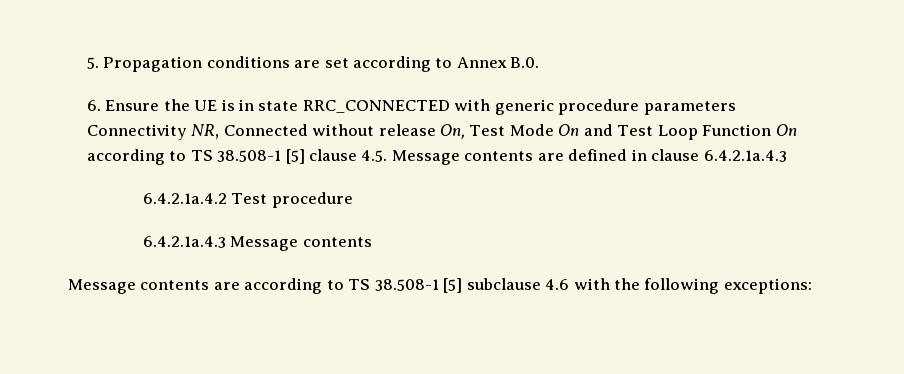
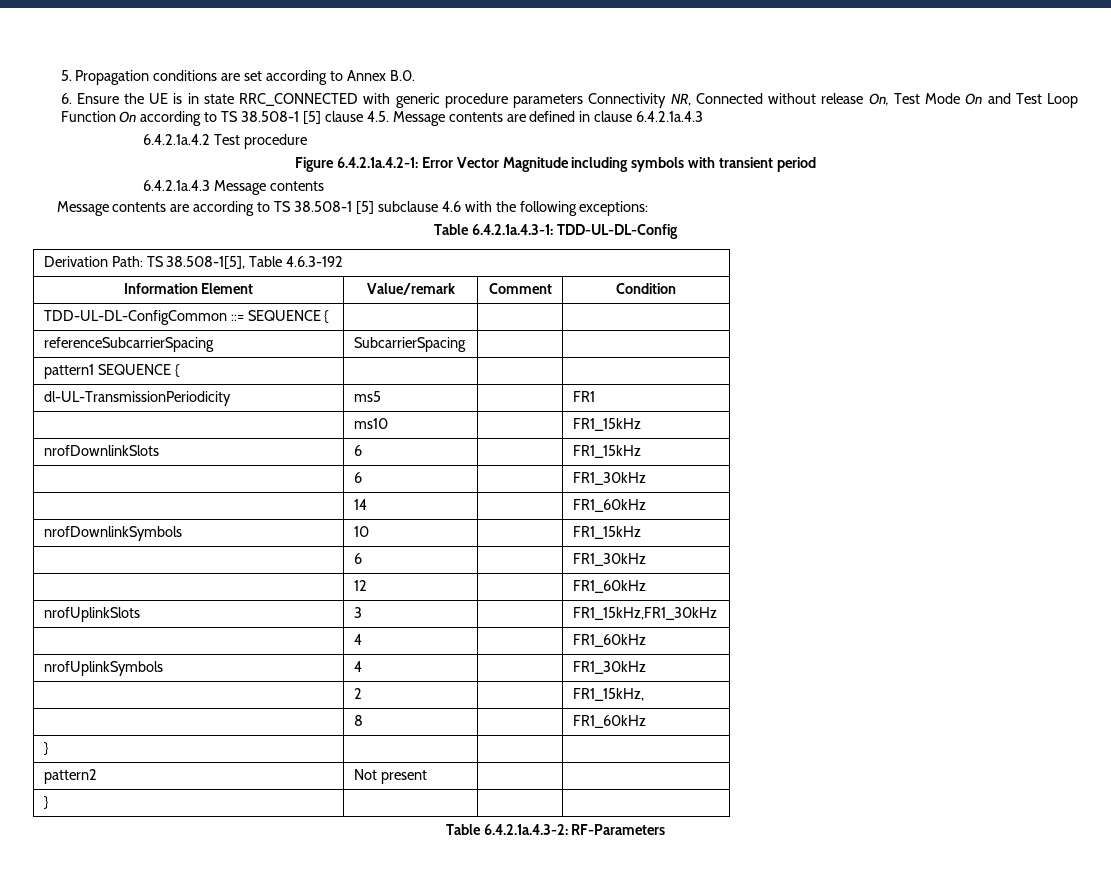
(353, 200) none -> [294,157,817,172] // Figure 6.4.2.1a.4.2-1: Error Vector Magnitude including symbols with transient period
(812, 286) none -> [434,224,678,239] [43,256,344,269] [123,283,254,294] [366,283,455,295] [488,283,552,294] [616,283,676,294] [43,310,330,325] [43,337,214,352] [353,337,466,352] [43,364,180,379] [43,391,231,406] [353,391,381,402] [572,391,595,402] [353,418,388,429] [572,418,641,431] [43,445,159,456] [353,445,362,456] [572,445,641,458] [353,472,362,483] [572,472,646,485] [353,499,367,510] [572,499,646,512] [43,526,182,541] [353,526,369,537] [572,526,641,539] [353,553,362,564] [572,553,646,566] [353,580,367,591] [572,580,646,593] [43,607,140,622] [353,607,362,618] [572,607,717,620] [353,634,362,645] [572,634,646,647] [43,661,163,676] [353,661,362,672] [572,661,646,674] [353,688,362,699] [572,688,644,701] [353,715,363,726] [572,715,646,728] [43,742,49,755] [43,769,97,784] [353,769,427,784] [43,796,49,809] [445,824,666,835] // Table 6.4.2.1a.4.3-1: TDD-UL-DL-Config // Derivation Path: TS 38.508-1[5], Table 4.6.3-192 // Information Element | Value/remark | Comment | Condition // TDD-UL-DL-ConfigCommon ::= SEQUENCE { | | | // referenceSubcarrierSpacing | SubcarrierSpacing | | // pattern1 SEQUENCE { | | | // dl-UL-TransmissionPeriodicity | ms5 | | FR1 // | ms10 | | FR1_15kHz // nrofDownlinkSlots | 6 | | FR1_15kHz // | 6 | | FR1_30kHz // | 14 | | FR1_60kHz // nrofDownlinkSymbols | 10 | | FR1_15kHz // | 6 | | FR1_30kHz // | 12 | | FR1_60kHz // nrofUplinkSlots | 3 | | FR1_15kHz,FR1_30kHz // | 4 | | FR1_60kHz // nrofUplinkSymbols | 4 | | FR1_30kHz // | 2 | | FR1_15kHz, // | 8 | | FR1_60kHz // } | | | // pattern2 | Not present | | // } | | | // Table 6.4.2.1a.4.3-2: RF-Parameters

